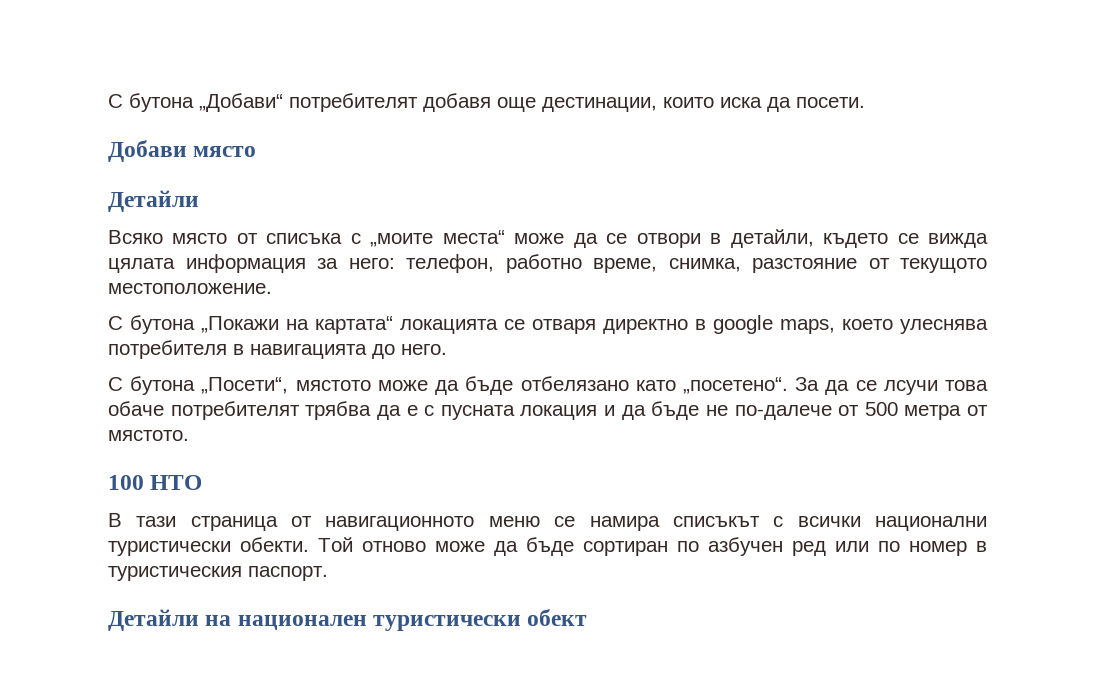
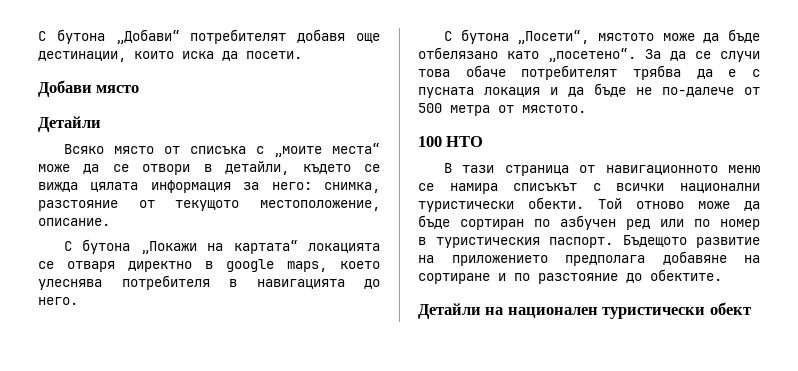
[406,254,657,273] телефон, работно време, -> (312, 186) none
[108,283,272,294] местоположение. -> [260,200,380,211] [38,218,110,226] местоположение, описание.
[883,380,938,395] лсучи -> [720,51,760,62] случи
(328, 573) none -> [622,235,760,248] [418,251,760,266] [418,269,722,284] Бъдещото развитие на приложението предполага добавяне на сортиране и по разстояние до обектите.

